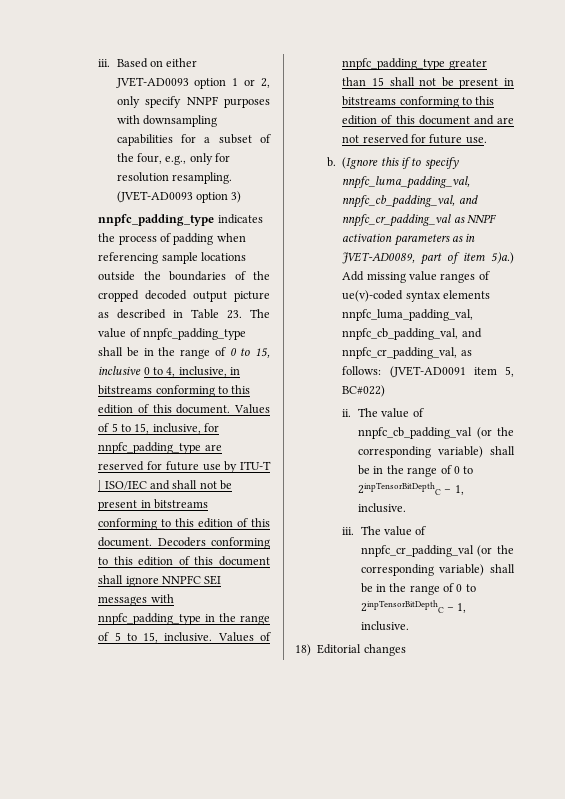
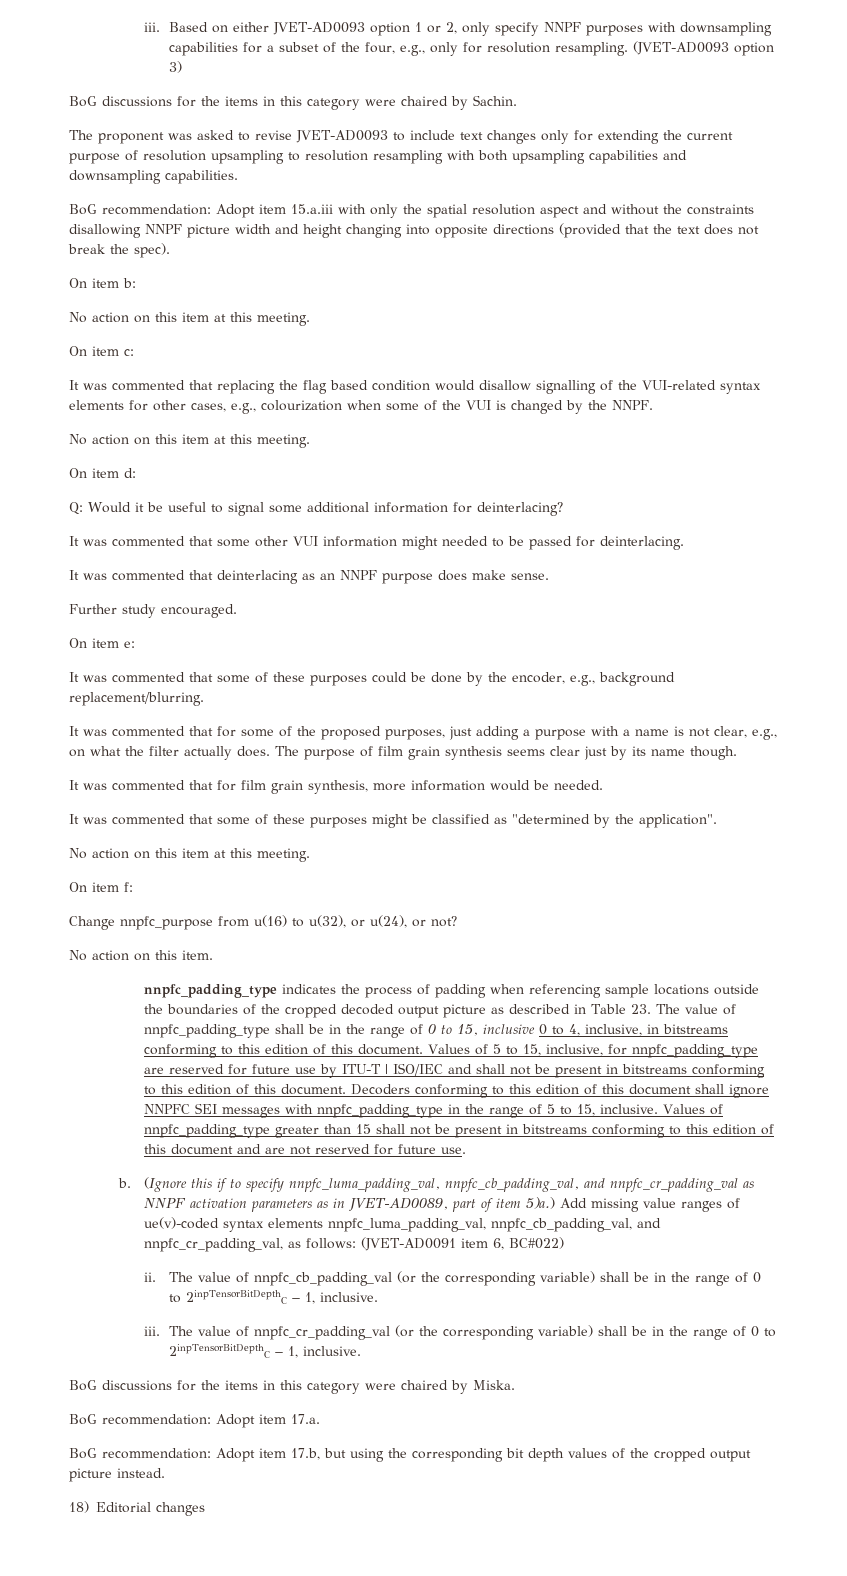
(242, 197) none -> [69,95,517,110] [69,130,733,144] [69,150,687,164] [69,170,238,184] [69,204,754,218] [69,223,759,238] [68,243,170,258] [69,278,136,288] [69,312,310,326] [69,346,134,356] [69,380,761,394] [69,400,653,414] [69,434,310,448] [69,468,136,478] [69,502,563,516] [69,536,684,550] [69,570,549,584] [69,604,237,618] [69,638,135,648] [69,672,675,686] [69,692,204,706] [69,726,777,740] [69,746,737,760] [69,780,603,794] [69,814,717,828] [69,848,310,862] [69,882,133,892] [69,915,457,930] [69,950,213,961] // BoG discussions for the items in this category were chaired by Sachin. // The proponent was asked to revise JVET-AD0093 to include text changes only for extending the current purpose of resolution upsampling to resolution resampling with both upsampling capabilities and downsampling capabilities. // BoG recommendation: Adopt item 15.a.iii with only the spatial resolution aspect and without the constraints disallowing NNPF picture width and height changing into opposite directions (provided that the text does not break the spec). // On item b: // No action on this item at this meeting. // On item c: // It was commented that replacing the flag based condition would disallow signalling of the VUI-related syntax elements for other cases, e.g., colourization when some of the VUI is changed by the NNPF. // No action on this item at this meeting. // On item d: // Q: Would it be useful to signal some additional information for deinterlacing? // It was commented that some other VUI information might needed to be passed for deinterlacing. // It was commented that deinterlacing as an NNPF purpose does make sense. // Further study encouraged. // On item e: // It was commented that some of these purposes could be done by the encoder, e.g., background replacement/blurring. // It was commented that for some of the proposed purposes, just adding a purpose with a name is not clear, e.g., on what the filter actually does. The purpose of film grain synthesis seems clear just by its name though. // It was commented that for film grain synthesis, more information would be needed. // It was commented that some of these purposes might be classified as "determined by the application". // No action on this item at this meeting. // On item f: // Change nnpfc_purpose from u(16) to u(32), or u(24), or not? // No action on this item.
[505,366,514,377] 5, -> [493,1238,505,1250] 6,
(409, 626) none -> [69,1380,515,1394] [69,1414,320,1428] [69,1448,751,1462] [69,1468,165,1482] // BoG discussions for the items in this category were chaired by Miska. // BoG recommendation: Adopt item 17.a. // BoG recommendation: Adopt item 17.b, but using the corresponding bit depth values of the cropped output picture instead.

